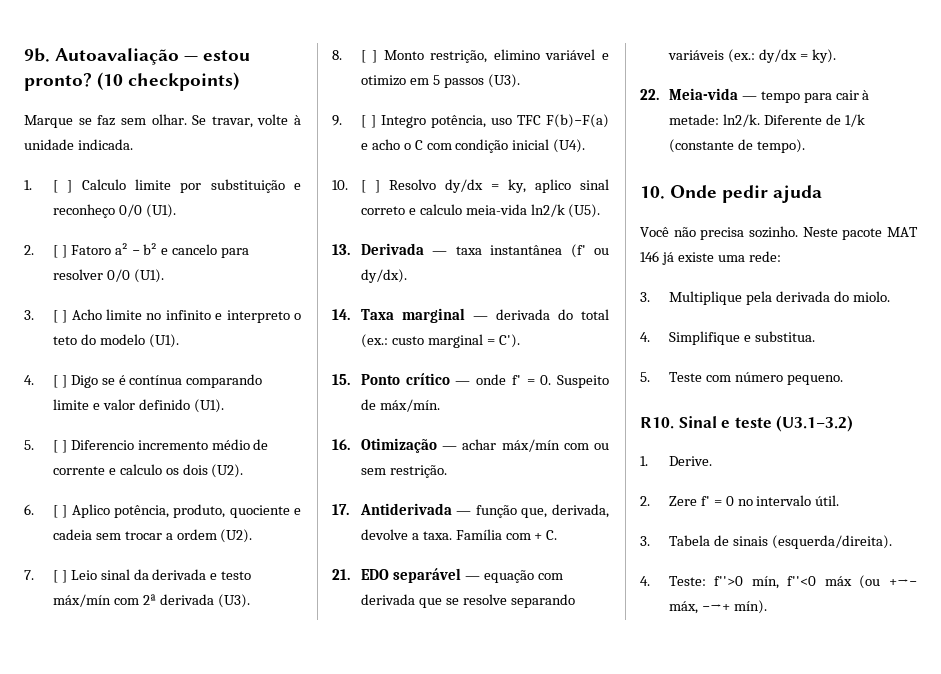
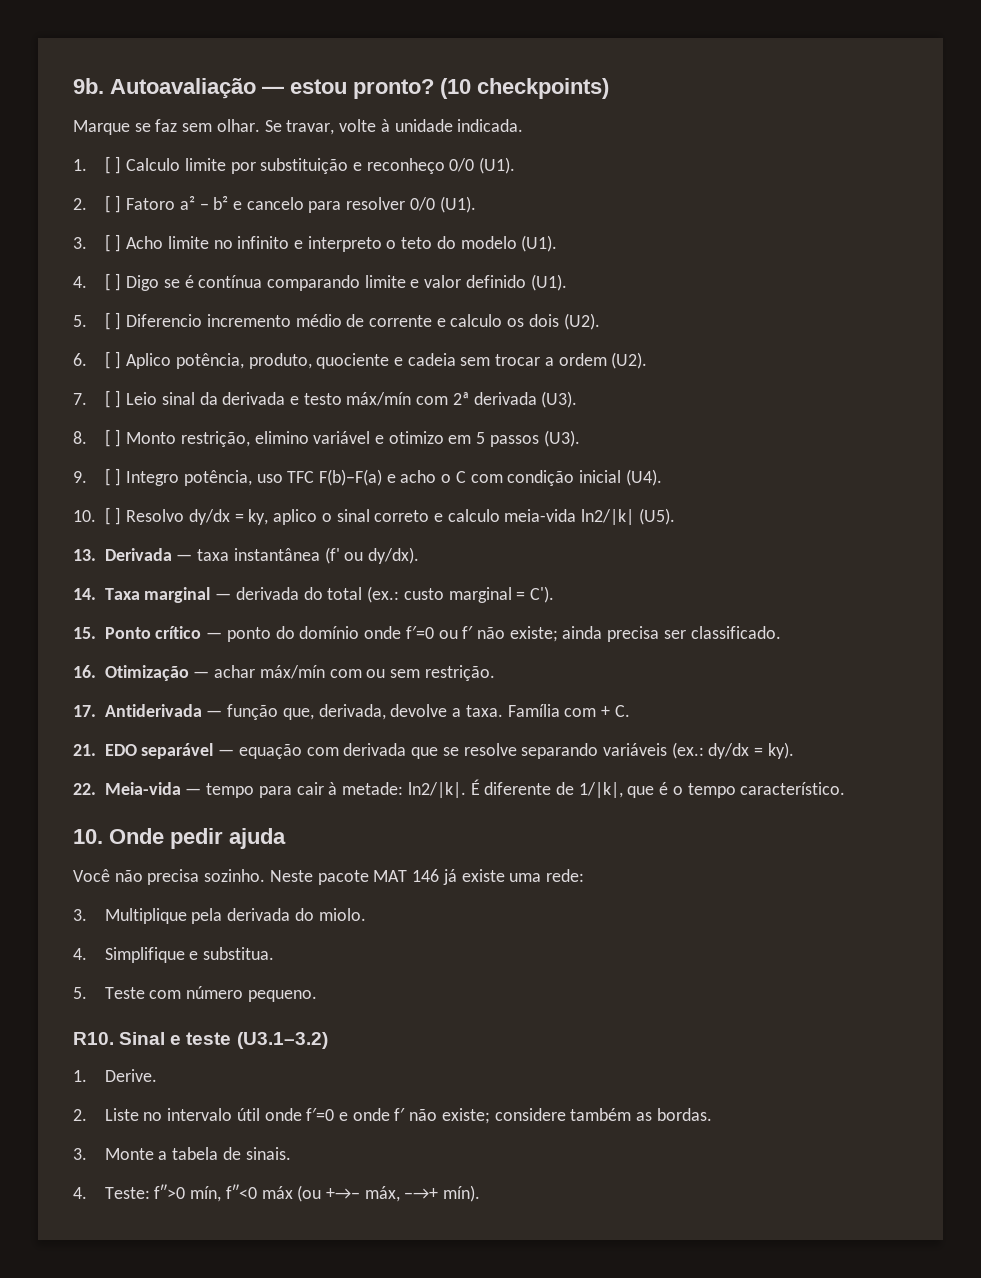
(571, 186) none -> [321,513,332,522] o
[530,204,565,217] ln2/k -> [581,509,635,525] ln2/|k|
[476,374,609,388] [360,399,440,412] onde f' = 0. Suspeito de máx/mín. -> [226,626,781,642] ponto do domínio onde f′=0 ou f′ não existe; ainda precisa ser classificado.
[722,114,865,127] [668,139,805,153] ln2/k. Diferente de 1/k (constante de tempo). -> [407,779,846,798] ln2/|k|. É diferente de 1/|k|, que é o tempo característico.
[668,495,840,506] [640,535,892,549] Zere f' = 0 no intervalo útil. // 3. Tabela de sinais (esquerda/direita). -> [104,1108,712,1124] [73,1147,291,1160] Liste no intervalo útil onde f′=0 e onde f′ não existe; considere também as bordas. // 3. Monte a tabela de sinais.
[714,576,817,589] f''>0 mín, f''<0 -> [154,1184,257,1202] f″>0 mín, f″<0

